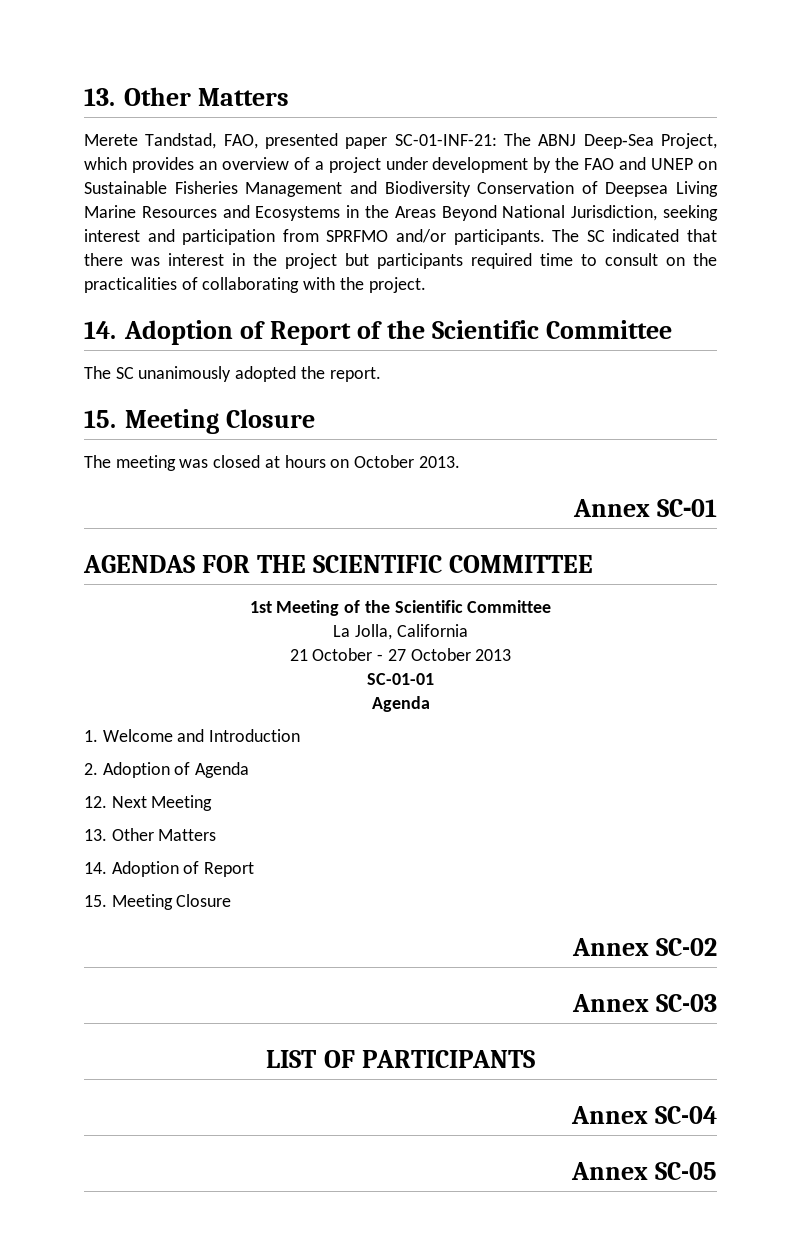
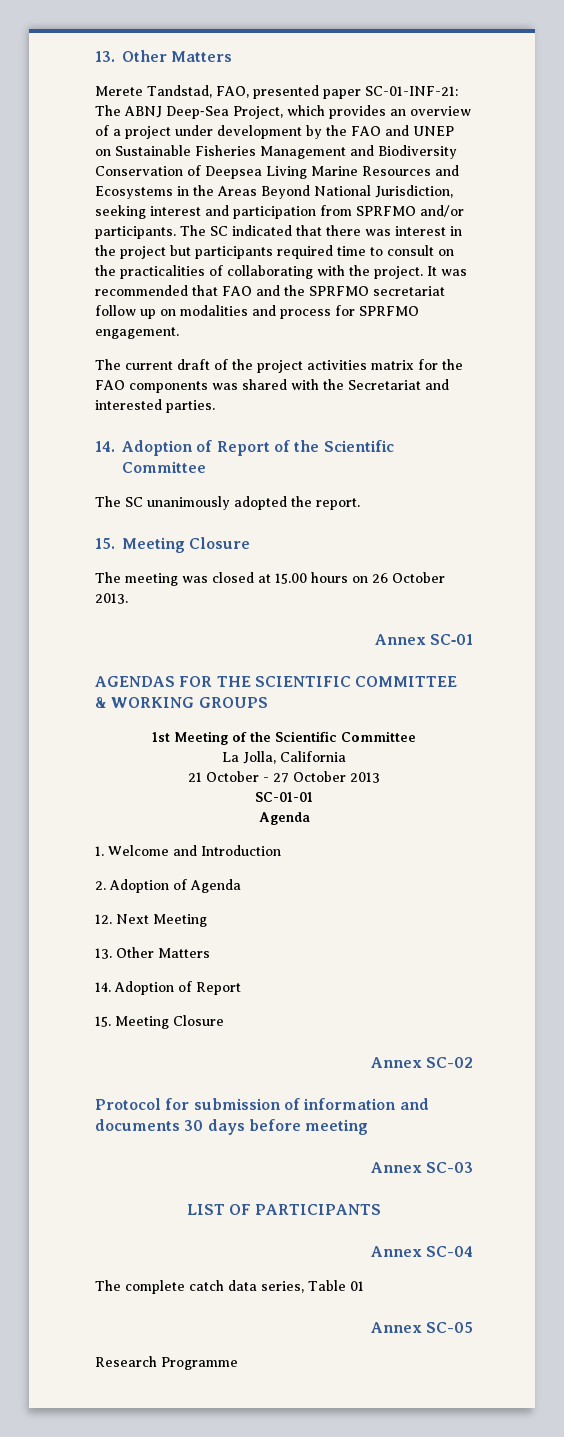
(426, 285) none -> [427,266,467,276] [95,285,445,296] [95,305,419,319] [95,327,179,339] [95,359,463,373] [95,379,449,393] [95,399,215,413] It was recommended that FAO and the SPRFMO secretariat follow up on modalities and process for SPRFMO engagement. // The current draft of the project activities matrix for the FAO components was shared with the Secretariat and interested parties.
(280, 462) none -> [275,573,307,584] 15.00
(350, 463) none -> [372,573,388,583] 26
(594, 564) none -> [95,697,268,708] & WORKING GROUPS
(717, 947) none -> [95,1098,429,1110] [95,1119,369,1135] // Protocol for submission of information and documents 30 days before meeting
(717, 1115) none -> [95,1280,364,1294] // The complete catch data series, Table 01
(717, 1171) none -> [95,1356,238,1370] // Research Programme

